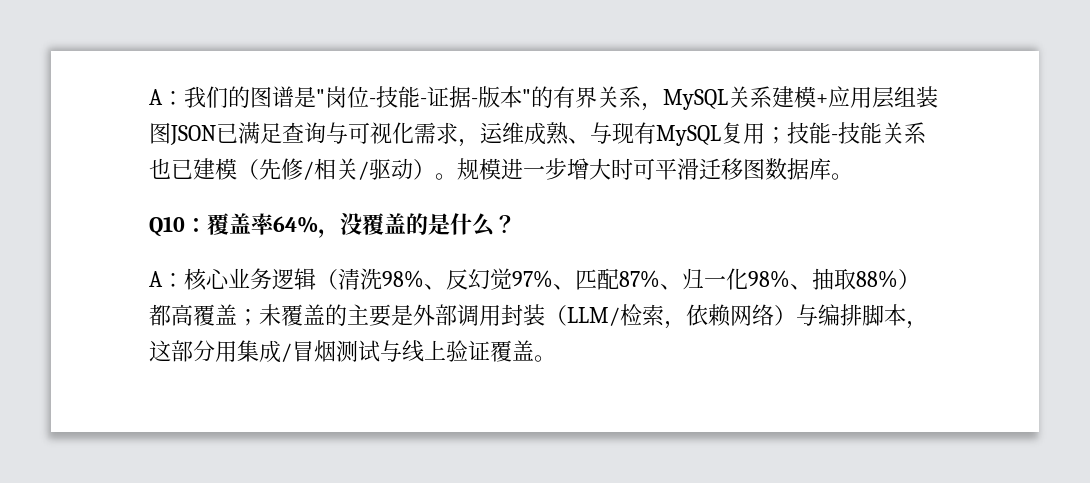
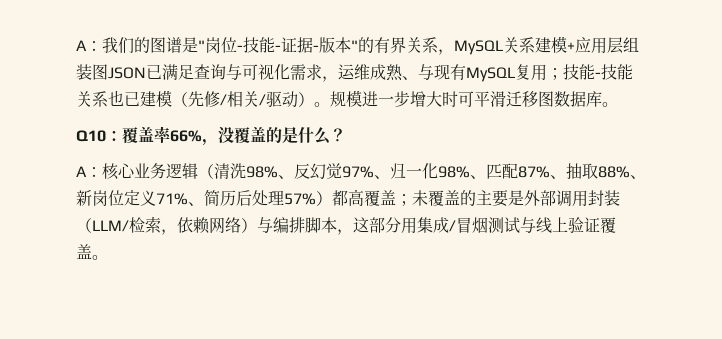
[273,216,318,233] 64% -> [170,130,202,142] 66%
[575,268,682,290] 匹配87%、 -> (390, 177) none
[812,268,898,290] 抽取88% -> [486,163,646,179] [76,190,316,207] 匹配87%、抽取88%、新岗位定义71%、简历后处理57%

